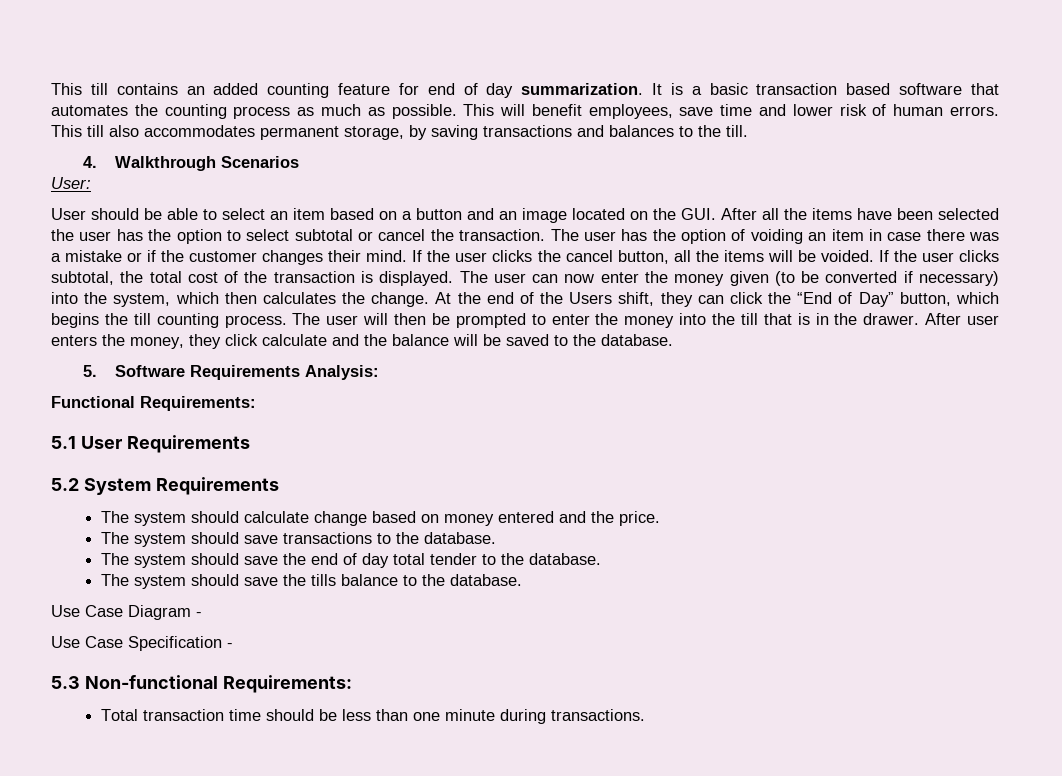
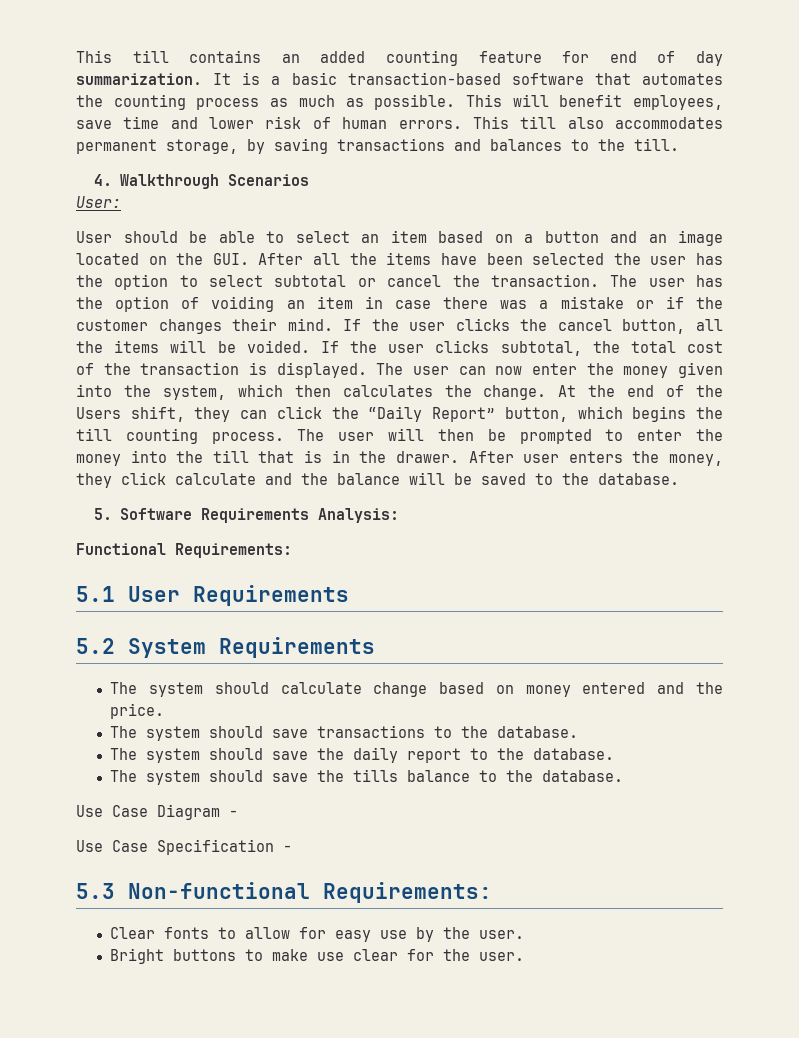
[756,83,891,95] transaction based -> [347,72,501,85] transaction-based
[774,271,1000,286] (to be converted if necessary) -> (723, 370) none
[797,292,894,307] “End of Day” -> [368,406,496,422] “Daily Report”
[311,553,478,568] end of day total tender -> [353,747,462,763] daily report
[101,709,646,724] Total transaction time should be less than one minute during transactions. -> [110,927,525,942] [110,948,525,964] Clear fonts to allow for easy use by the user. // Bright buttons to make use clear for the user.

